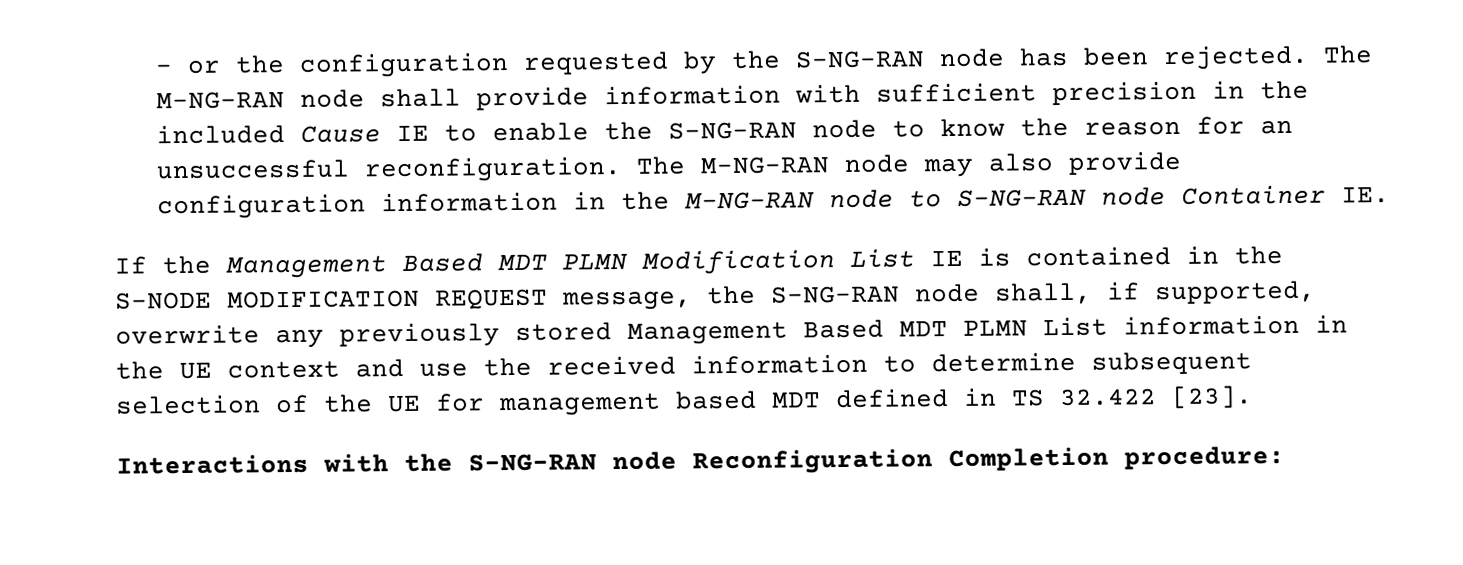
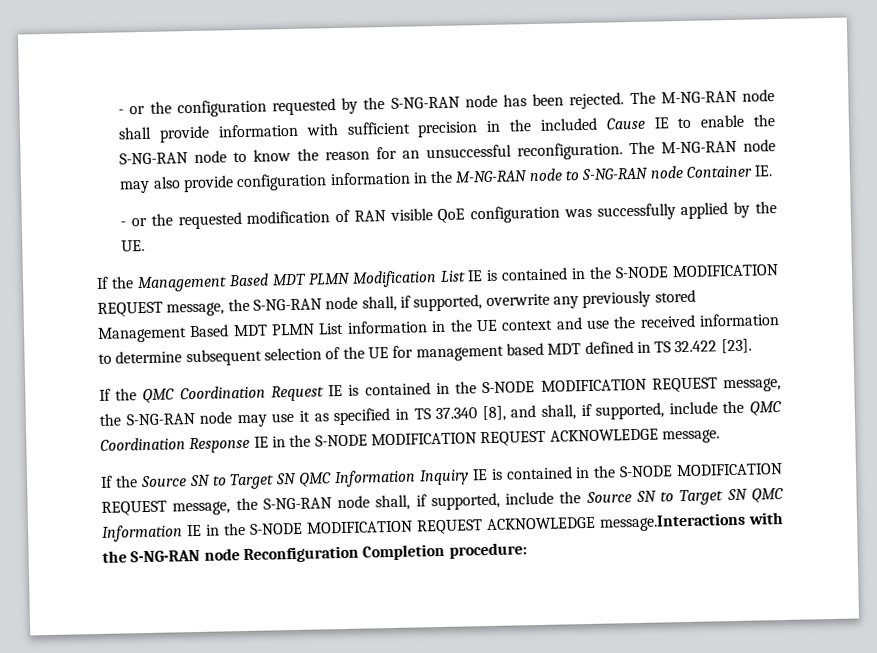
(1390, 195) none -> [120,201,777,230] [121,239,146,252] // - or the requested modification of RAN visible QoE configuration was successfully applied by the UE.
[116,453,309,475] Interactions -> [99,377,781,404] [99,400,782,428] [100,428,720,454] [100,463,783,490] [101,487,784,516] [102,512,746,542] If the QMC Coordination Request IE is contained in the S-NODE MODIFICATION REQUEST message, the S-NG-RAN node may use it as specified in TS 37.340 [8], and shall, if supported, include the QMC Coordination Response IE in the S-NODE MODIFICATION REQUEST ACKNOWLEDGE message. // If the Source SN to Target SN QMC Information Inquiry IE is contained in the S-NODE MODIFICATION REQUEST message, the S-NG-RAN node shall, if supported, include the Source SN to Target SN QMC Information IE in the S-NODE MODIFICATION REQUEST ACKNOWLEDGE message.Interactions

